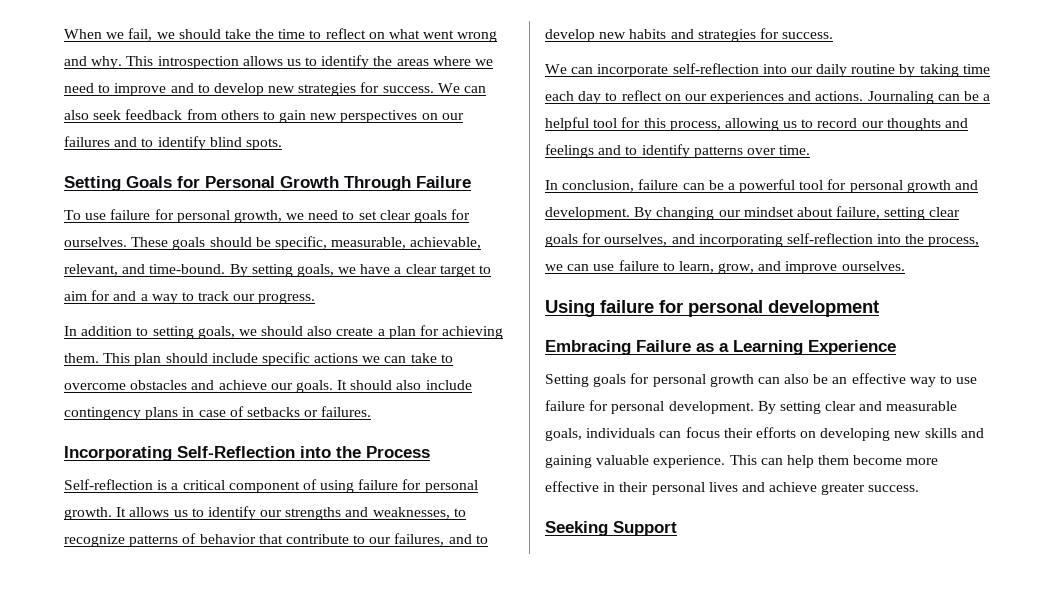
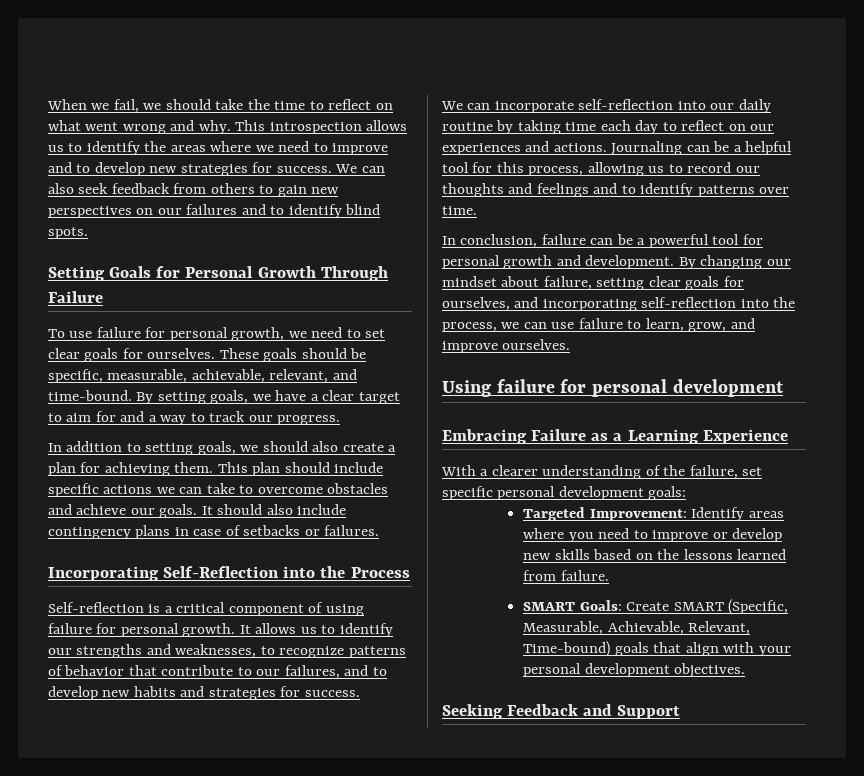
[545,373,978,387] [545,400,958,414] [545,427,984,441] [545,455,939,468] [545,481,920,495] Setting goals for personal growth can also be an effective way to use failure for personal development. By setting clear and measurable goals, individuals can focus their efforts on developing new skills and gaining valuable experience. This can help them become more effective in their personal lives and achieve greater success. -> [441,465,763,479] [442,486,687,500] [523,507,784,521] [523,528,783,542] [523,549,787,560] [523,570,609,581] [523,599,789,615] [523,621,751,635] [523,641,791,657] [523,663,746,678] With a clearer understanding of the failure, set specific personal development goals: // Targeted Improvement: Identify areas where you need to improve or develop new skills based on the lessons learned from failure. // SMART Goals: Create SMART (Specific, Measurable, Achievable, Relevant, Time-bound) goals that align with your personal development objectives.
(608, 528) none -> [507,704,613,716] Feedback and

